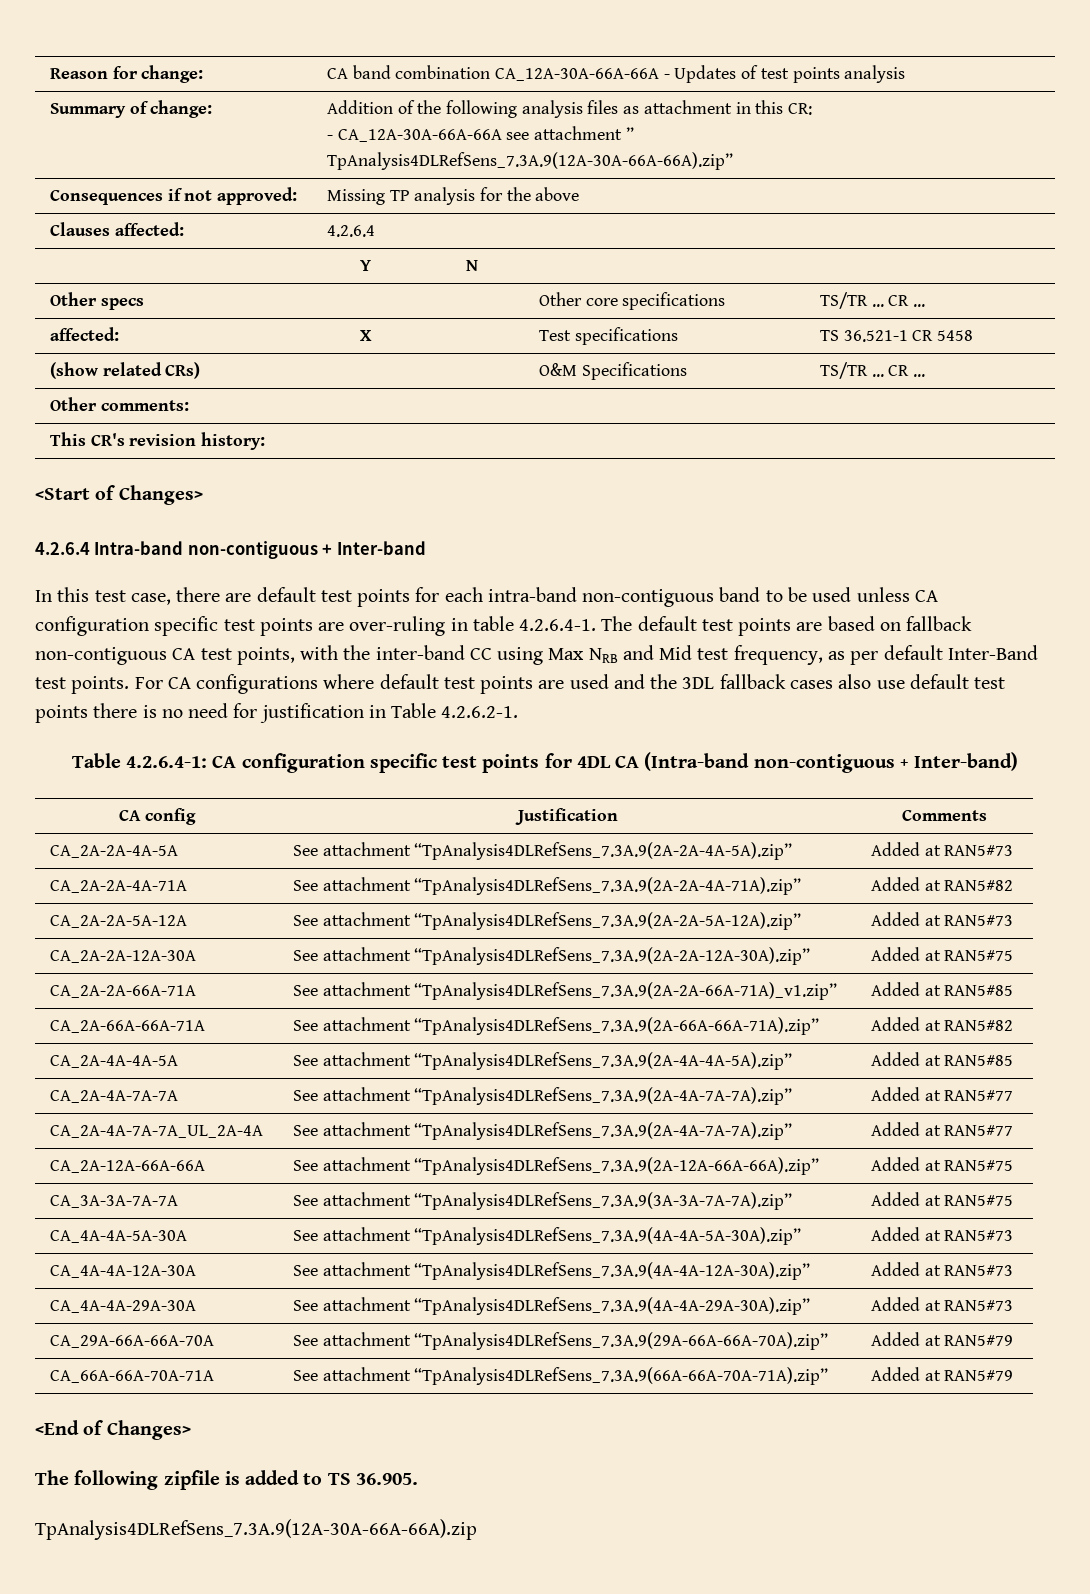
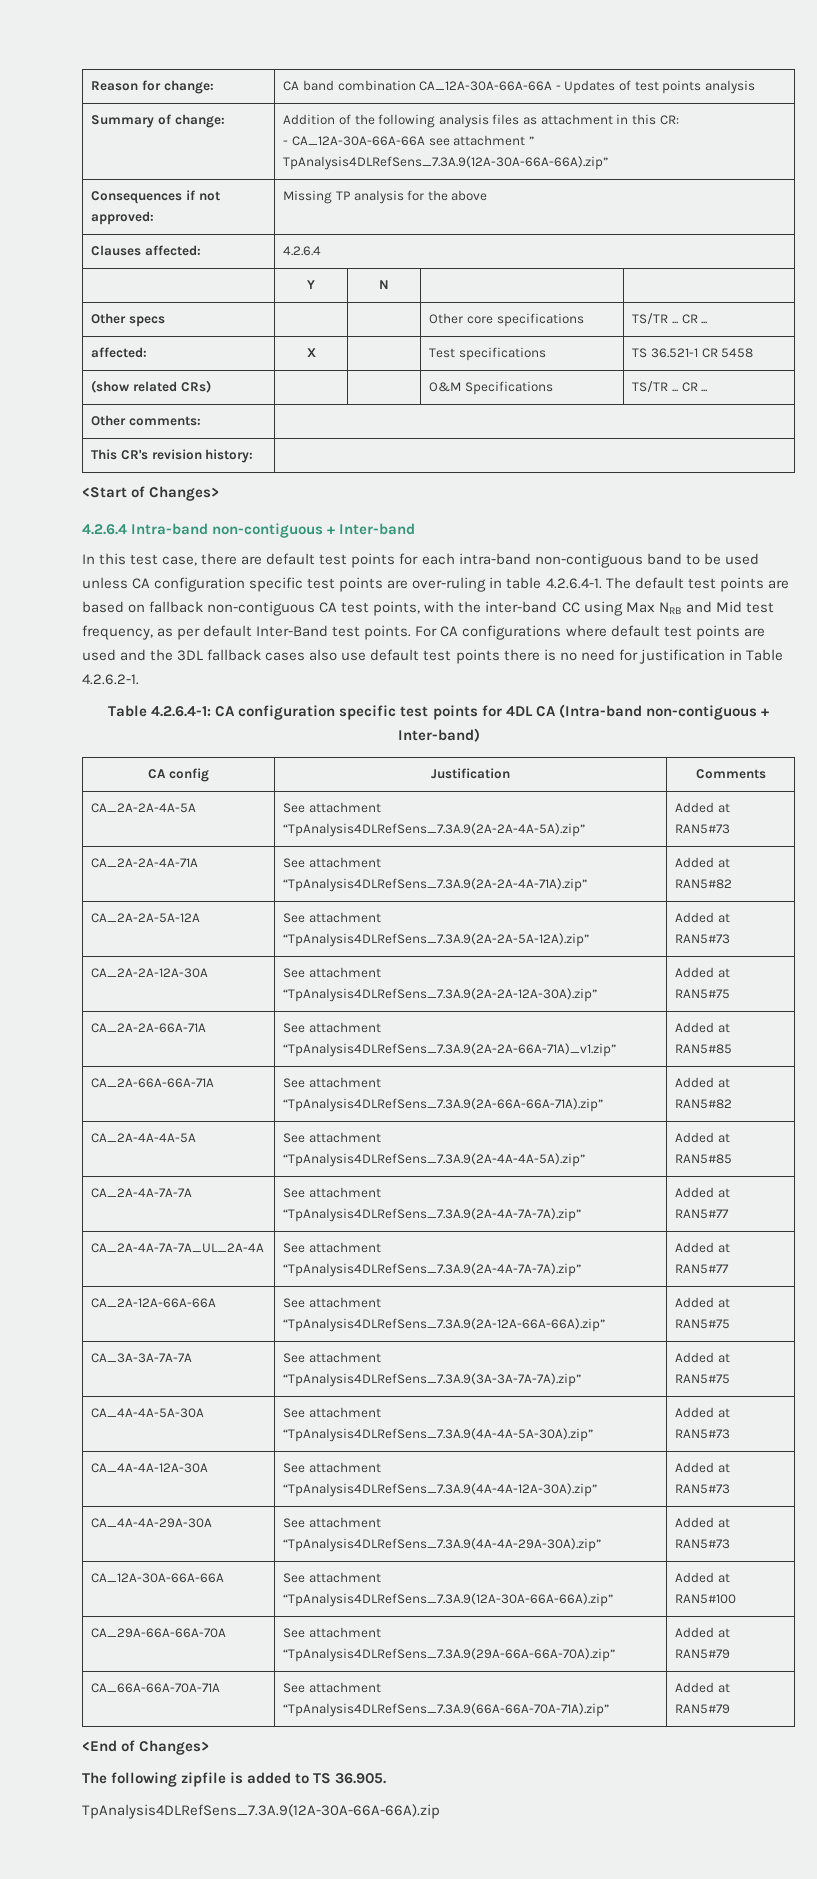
(1014, 1305) none -> [91,1573,225,1583] [283,1572,381,1583] [283,1593,614,1607] [675,1572,730,1583] [675,1594,737,1604] // CA_12A-30A-66A-66A | See attachment “TpAnalysis4DLRefSens_7.3A.9(12A-30A-66A-66A).zip” | Added at RAN5#100

